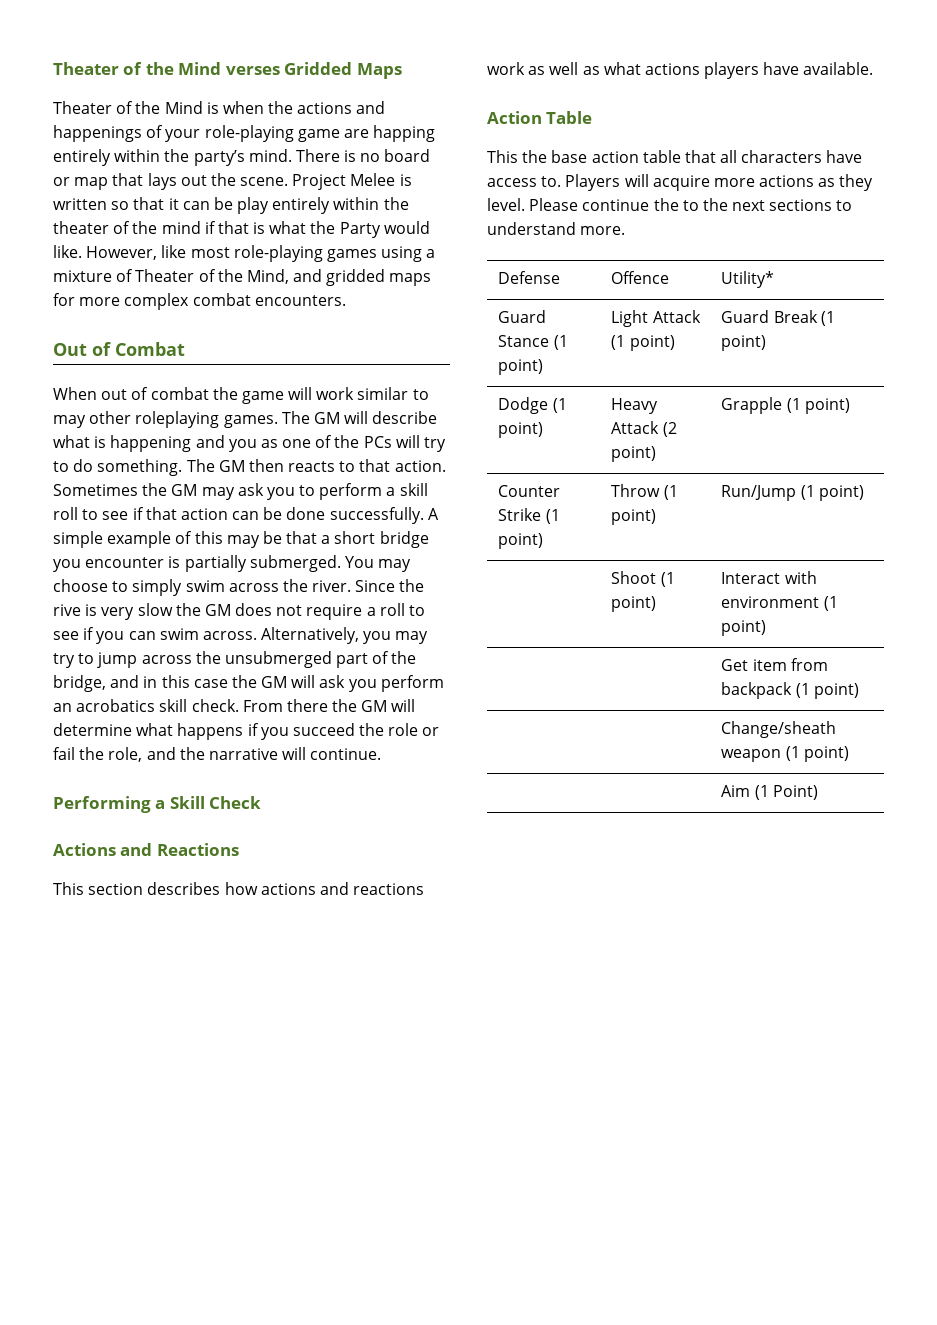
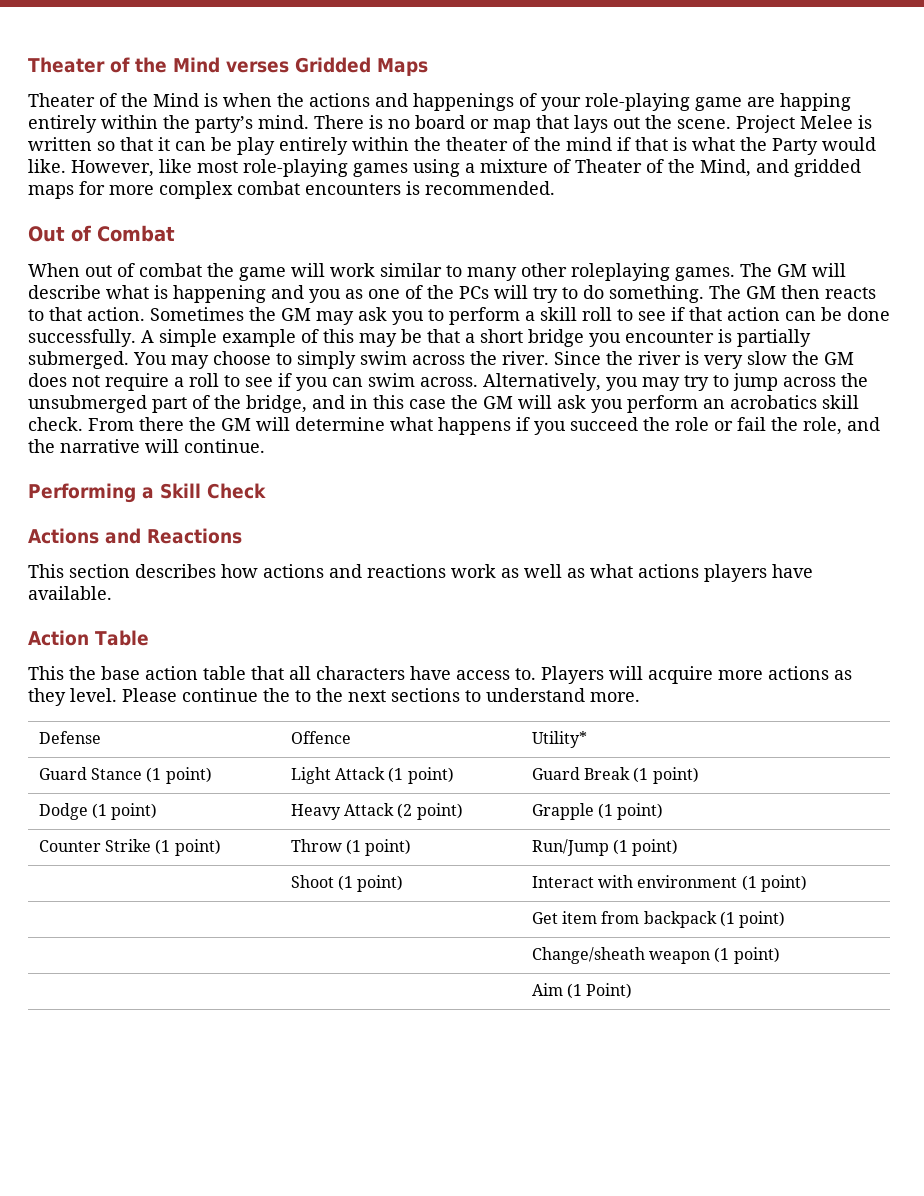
[254,295,346,306] encounters. -> [305,181,555,195] encounters is recommended.
[53,415,86,428] may -> [467,267,517,281] many
[53,604,81,616] rive -> [638,351,681,365] river

